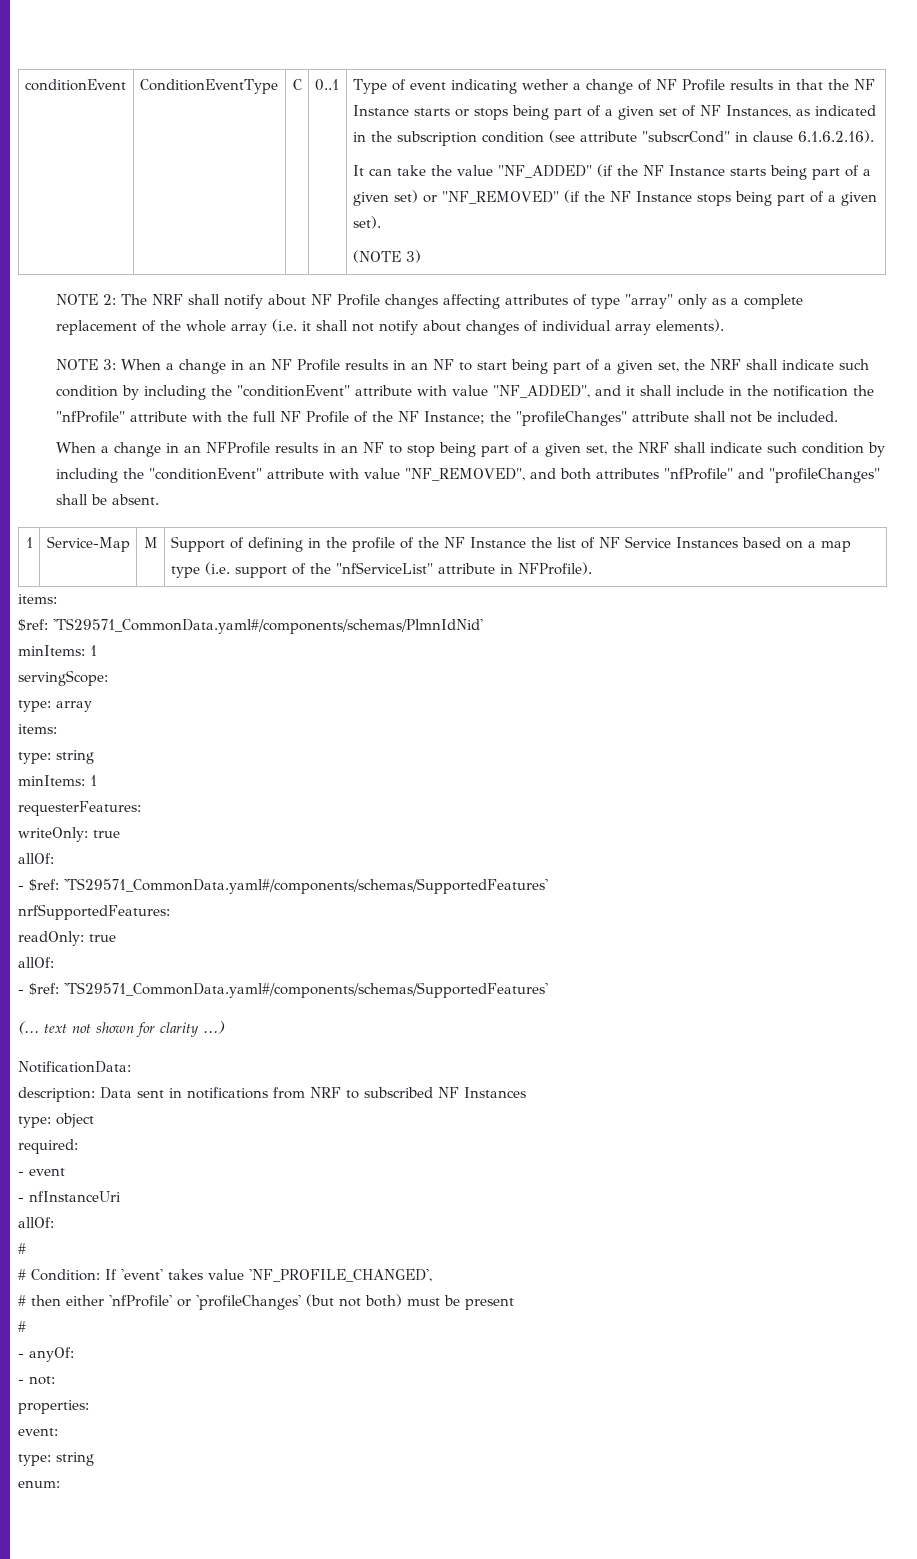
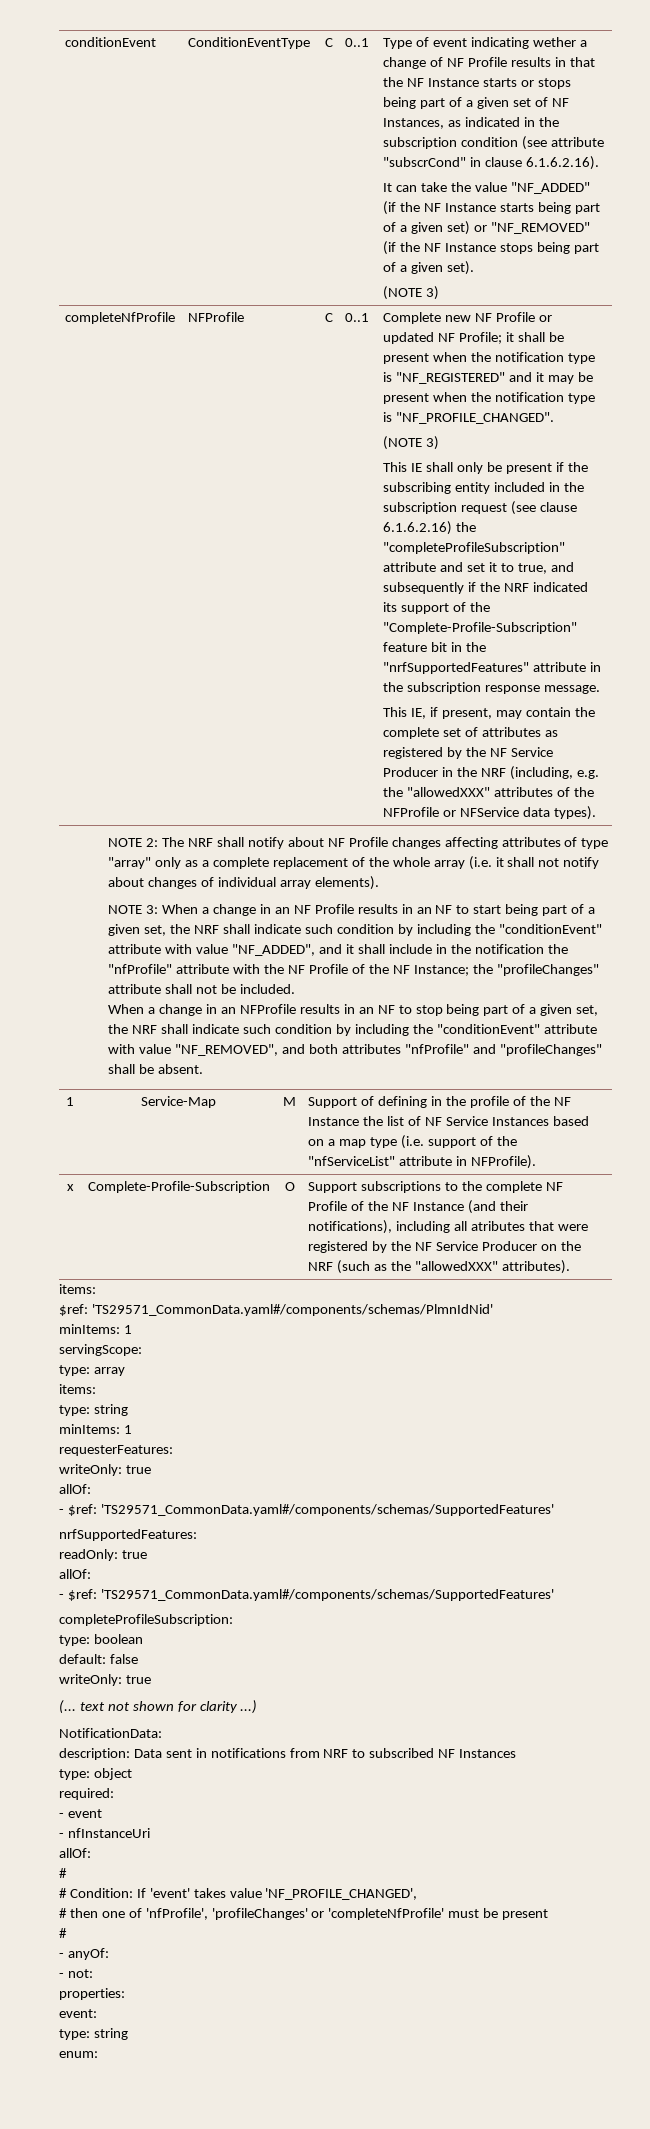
(421, 256) none -> [65,312,176,324] [188,312,245,322] [325,313,333,322] [345,313,370,322] [383,312,552,324] [383,332,564,344] [383,352,595,364] [383,372,593,384] [383,392,595,404] [383,412,555,424] [383,436,440,450] [383,462,588,474] [383,482,584,494] [383,501,578,515] [383,521,477,535] [383,542,566,554] [383,562,574,574] [383,582,588,594] [383,602,491,614] [383,622,578,634] [383,642,487,652] [383,662,602,674] [383,682,601,694] [383,707,595,719] [383,727,558,739] [383,747,553,759] [383,766,599,780] [383,787,594,797] [383,806,596,820] // completeNfProfile | NFProfile | C | 0..1 | Complete new NF Profile or updated NF Profile; it shall be present when the notification type is "NF_REGISTERED" and it may be present when the notification type is "NF_PROFILE_CHANGED". // (NOTE 3) // This IE shall only be present if the subscribing entity included in the subscription request (see clause 6.1.6.2.16) the "completeProfileSubscription" attribute and set it to true, and subsequently if the NRF indicated its support of the "Complete-Profile-Subscription" feature bit in the "nrfSupportedFeatures" attribute in the subscription response message. // This IE, if present, may contain the complete set of attributes as registered by the NF Service Producer in the NRF (including, e.g. the "allowedXXX" attributes of the NFProfile or NFService data types).
[252,411,276,422] full -> (285, 969) none
(592, 568) none -> [66,1184,74,1191] [87,1181,270,1193] [284,1182,295,1191] [308,1181,563,1193] [308,1200,528,1214] [308,1220,588,1234] [308,1241,581,1253] [308,1260,570,1274] // x | Complete-Profile-Subscription | O | Support subscriptions to the complete NF Profile of the NF Instance (and their notifications), including all atributes that were registered by the NF Service Producer on the NRF (such as the "allowedXXX" attributes).
(548, 990) none -> [59,1614,233,1626] [59,1634,143,1646] [59,1654,138,1664] [59,1674,151,1686] // completeProfileSubscription: // type: boolean // default: false // writeOnly: true
[66,1294,402,1310] either 'nfProfile' or 'profileChanges' (but not both) -> [101,1908,445,1920] one of 'nfProfile', 'profileChanges' or 'completeNfProfile'

